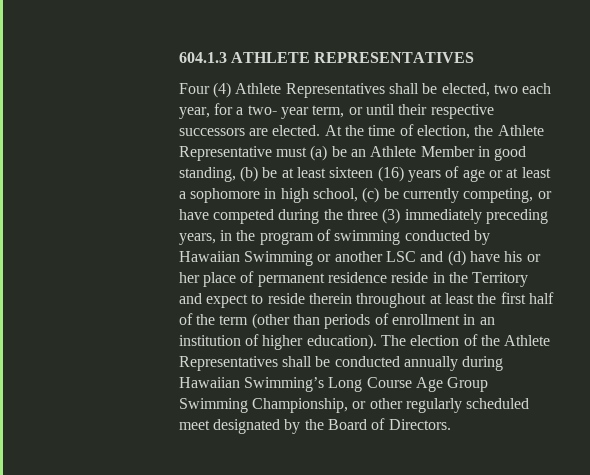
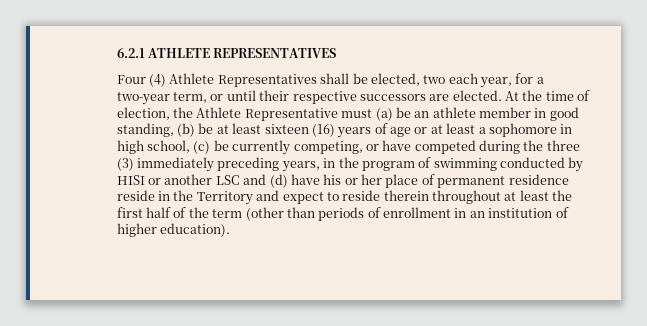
[178,52,227,63] 604.1.3 -> [116,48,145,58] 6.2.1
[247,105,309,119] two- year -> [116,92,170,105] two-year
[370,146,475,157] Athlete Member -> [432,107,532,118] athlete member
[178,251,314,266] Hawaiian Swimming -> [116,175,145,185] HISI
[380,334,551,346] [178,356,504,371] [178,377,489,392] [178,398,530,413] [178,418,451,434] The election of the Athlete Representatives shall be conducted annually during Hawaiian Swimming’s Long Course Age Group Swimming Championship, or other regularly scheduled meet designated by the Board of Directors. -> (231, 230) none

